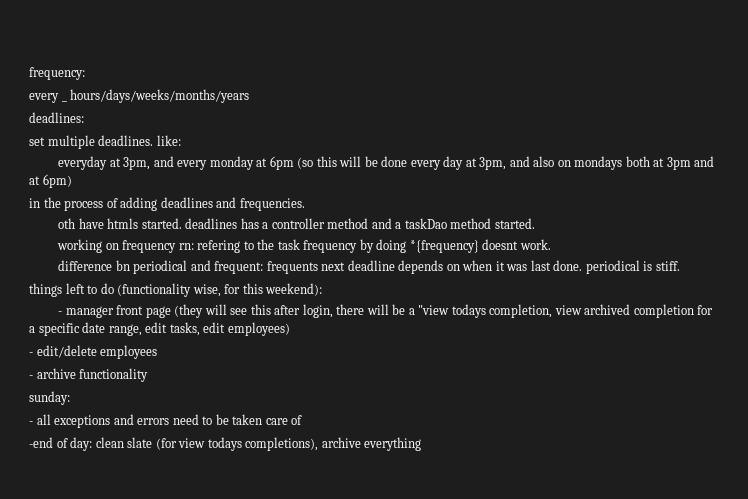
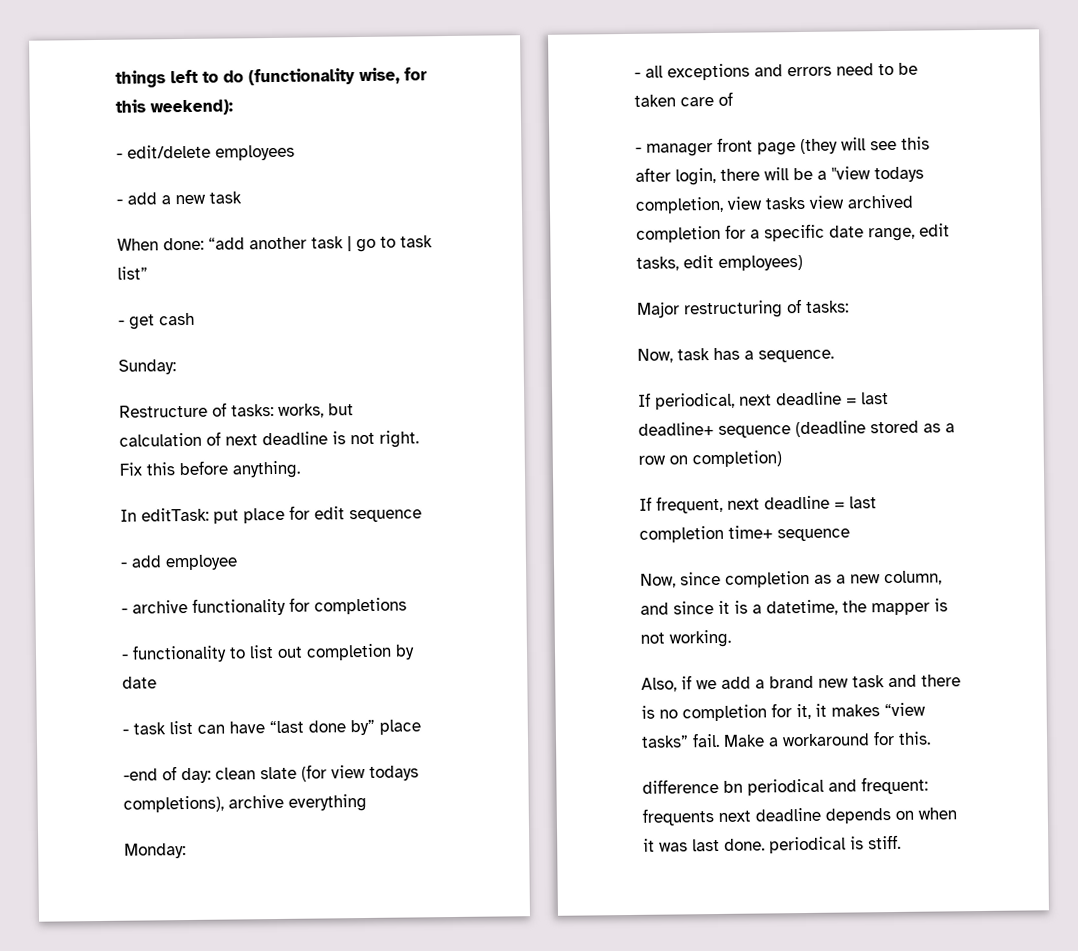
[29,67,85,80] [29,89,250,103] [29,112,84,123] [29,135,181,149] [57,156,715,170] [29,174,72,188] [29,197,305,211] [57,218,535,229] [56,239,551,253] frequency: // every _ hours/days/weeks/months/years // deadlines: // set multiple deadlines. like: // everyday at 3pm, and every monday at 6pm (so this will be done every day at 3pm, and also on mondays both at 3pm and at 6pm) // in the process of adding deadlines and frequencies. // oth have htmls started. deadlines has a controller method and a taskDao method started. // working on frequency rn: refering to the task frequency by doing *{frequency} doesnt work. -> [115,67,428,88] [115,99,233,116] [116,144,295,161] [116,191,242,205] [117,235,433,253] [117,266,148,280] [118,312,195,330] [118,359,176,375] [119,402,354,418] [119,430,419,448] [119,460,301,479] [120,505,422,524] [120,554,238,571] [121,597,407,616] [121,643,415,663] [122,676,157,689] [122,719,421,736] [123,764,419,784] [123,793,367,813] [124,843,186,859] [634,62,918,81] [634,91,733,107] [635,136,930,157] [635,166,924,186] [635,194,913,214] [636,223,950,243] [636,254,803,271] [637,299,849,319] [637,347,834,363] [638,391,889,410] [638,420,955,438] [638,450,782,468] [639,495,877,514] [639,525,850,543] [640,570,942,588] [640,598,948,616] [640,629,731,648] [641,674,961,692] [641,702,926,722] [641,730,931,748] things left to do (functionality wise, for this weekend): // - edit/delete employees // - add a new task // When done: “add another task | go to task list” // - get cash // Sunday: // Restructure of tasks: works, but calculation of next deadline is not right. Fix this before anything. // In editTask: put place for edit sequence // - add employee // - archive functionality for completions // - functionality to list out completion by date // - task list can have “last done by” place // -end of day: clean slate (for view todays completions), archive everything // Monday: // - all exceptions and errors need to be taken care of // - manager front page (they will see this after login, there will be a "view todays completion, view tasks view archived completion for a specific date range, edit tasks, edit employees) // Major restructuring of tasks: // Now, task has a sequence. // If periodical, next deadline = last deadline+ sequence (deadline stored as a row on completion) // If frequent, next deadline = last completion time+ sequence // Now, since completion as a new column, and since it is a datetime, the mapper is not working. // Also, if we add a brand new task and there is no completion for it, it makes “view tasks” fail. Make a workaround for this.
[29,283,323,297] [57,304,714,318] [29,322,290,336] [29,345,158,359] [29,368,149,382] [29,391,70,405] [29,414,303,428] [29,437,422,451] // things left to do (functionality wise, for this weekend): // - manager front page (they will see this after login, there will be a "view todays completion, view archived completion for a specific date range, edit tasks, edit employees) // - edit/delete employees // - archive functionality // sunday: // - all exceptions and errors need to be taken care of // -end of day: clean slate (for view todays completions), archive everything -> (901, 842) none

